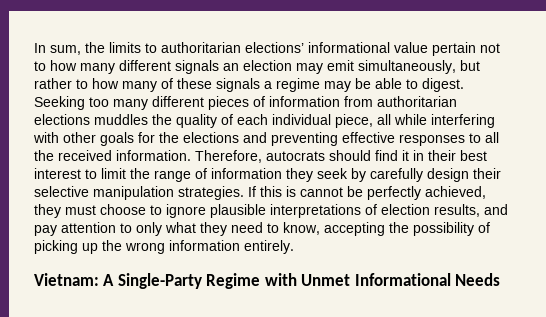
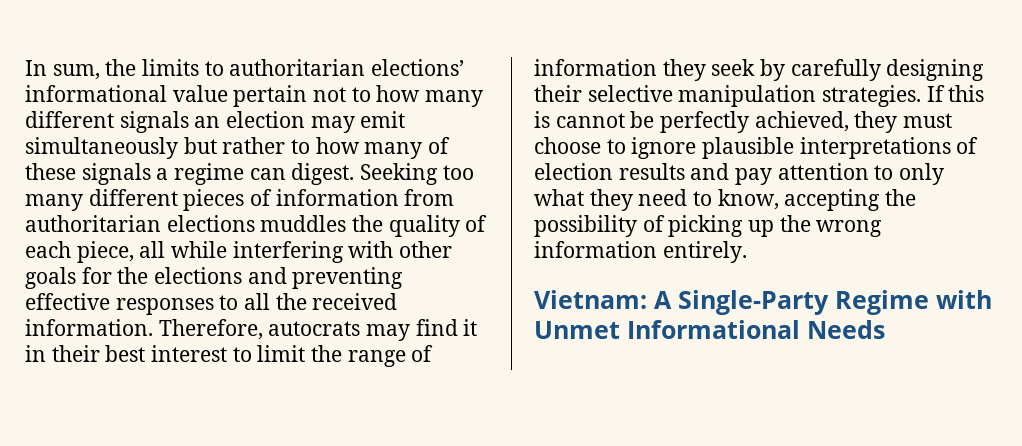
[358,60,456,74] simultaneously, -> [25,137,178,159] simultaneously
[324,78,418,92] may be able to -> [249,168,286,180] can
[272,114,331,125] individual -> (71, 249) none
[329,150,371,161] should -> [366,324,411,341] may
[427,168,469,182] design -> [886,59,985,81] designing
[434,204,480,217] results, -> [618,163,685,180] results

